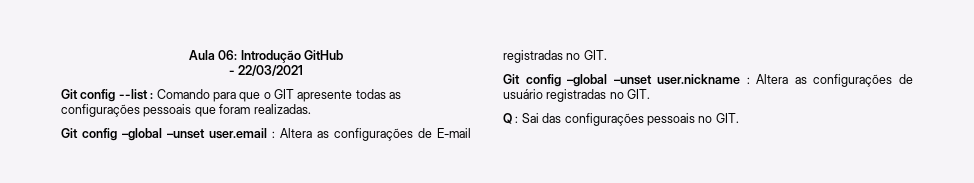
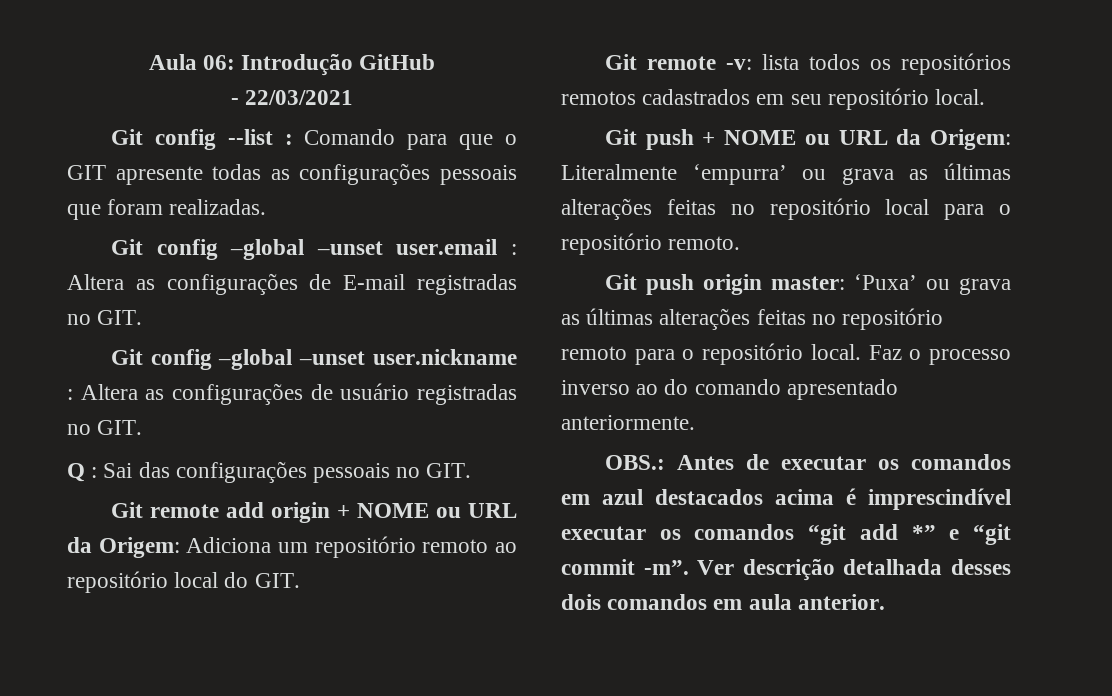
(739, 118) none -> [110,502,517,523] [67,536,517,558] [67,571,300,593] [604,53,1011,75] [561,88,986,110] [604,129,1011,150] [561,163,1011,185] [561,198,1011,220] [561,233,741,255] [604,274,1011,295] [561,308,944,330] [561,343,1011,365] [561,379,898,400] [561,415,695,430] [604,454,1011,470] [561,488,1011,510] [561,524,1011,545] [561,559,1011,581] [561,594,885,610] // Git remote add origin + NOME ou URL da Origem: Adiciona um repositório remoto ao repositório local do GIT. // Git remote -v: lista todos os repositórios remotos cadastrados em seu repositório local. // Git push + NOME ou URL da Origem: Literalmente ‘empurra’ ou grava as últimas alterações feitas no repositório local para o repositório remoto. // Git push origin master: ‘Puxa’ ou grava as últimas alterações feitas no repositório remoto para o repositório local. Faz o processo inverso ao do comando apresentado anteriormente. // OBS.: Antes de executar os comandos em azul destacados acima é imprescindível executar os comandos “git add *” e “git commit -m”. Ver descrição detalhada desses dois comandos em aula anterior.

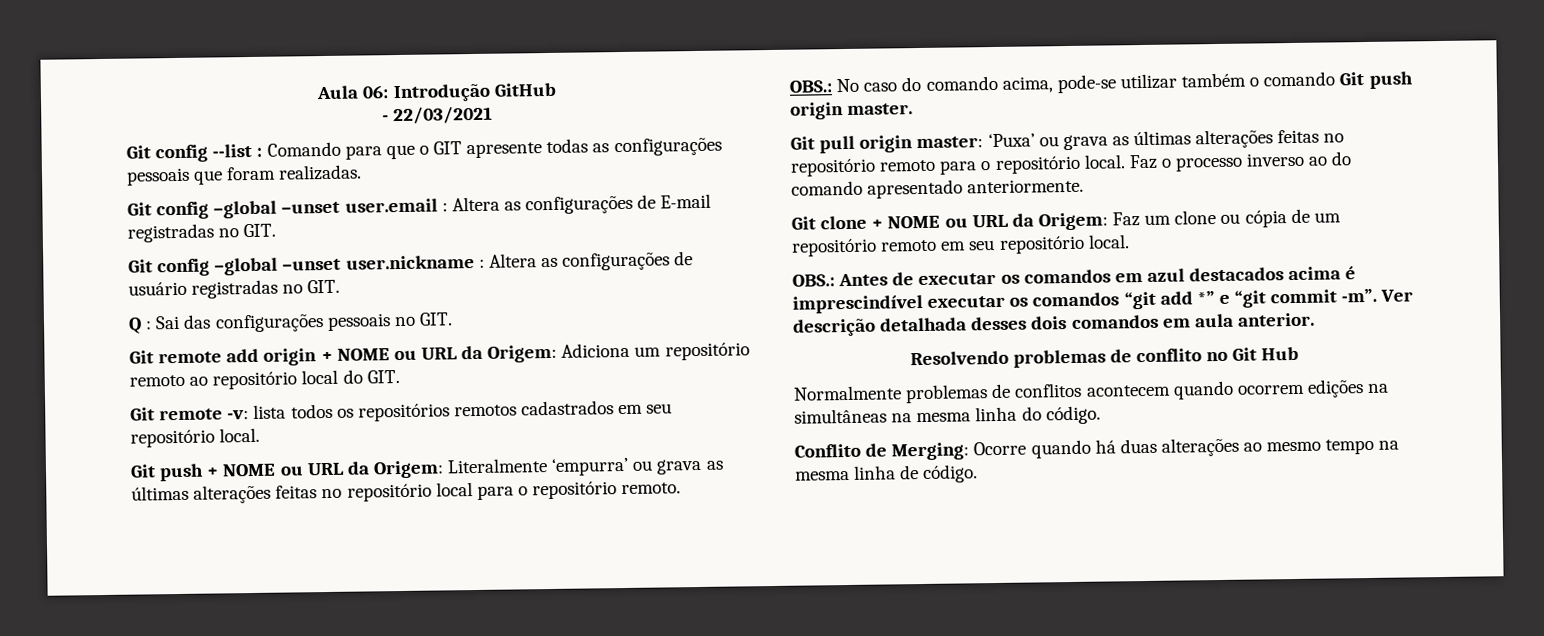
[604,274,694,295] Git push -> [789,71,1413,94] [790,102,914,120] [790,135,856,154] OBS.: No caso do comando acima, pode-se utilizar também o comando Git push origin master. // Git pull
(695, 422) none -> [791,208,1341,231] [791,234,1130,257] // Git clone + NOME ou URL da Origem: Faz um clone ou cópia de um repositório remoto em seu repositório local.
(885, 602) none -> [909,346,1300,368] [793,379,1390,404] [794,405,1101,425] [794,437,1400,461] [795,464,979,483] // Resolvendo problemas de conflito no Git Hub // Normalmente problemas de conflitos acontecem quando ocorrem edições na simultâneas na mesma linha do código. // Conflito de Merging: Ocorre quando há duas alterações ao mesmo tempo na mesma linha de código.

